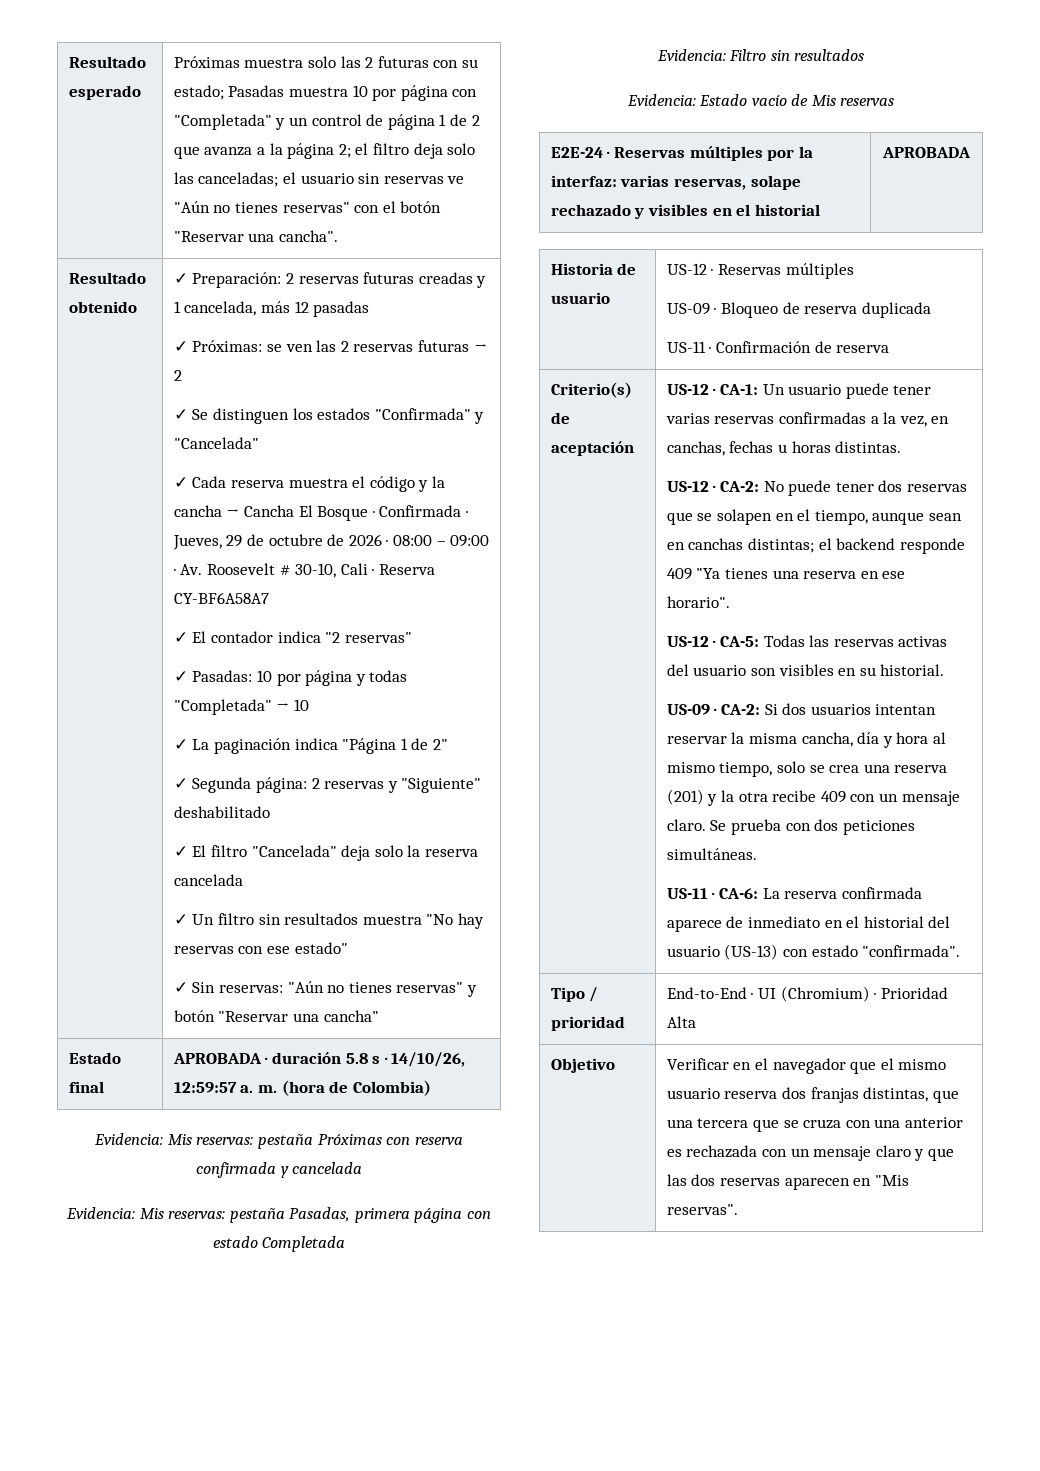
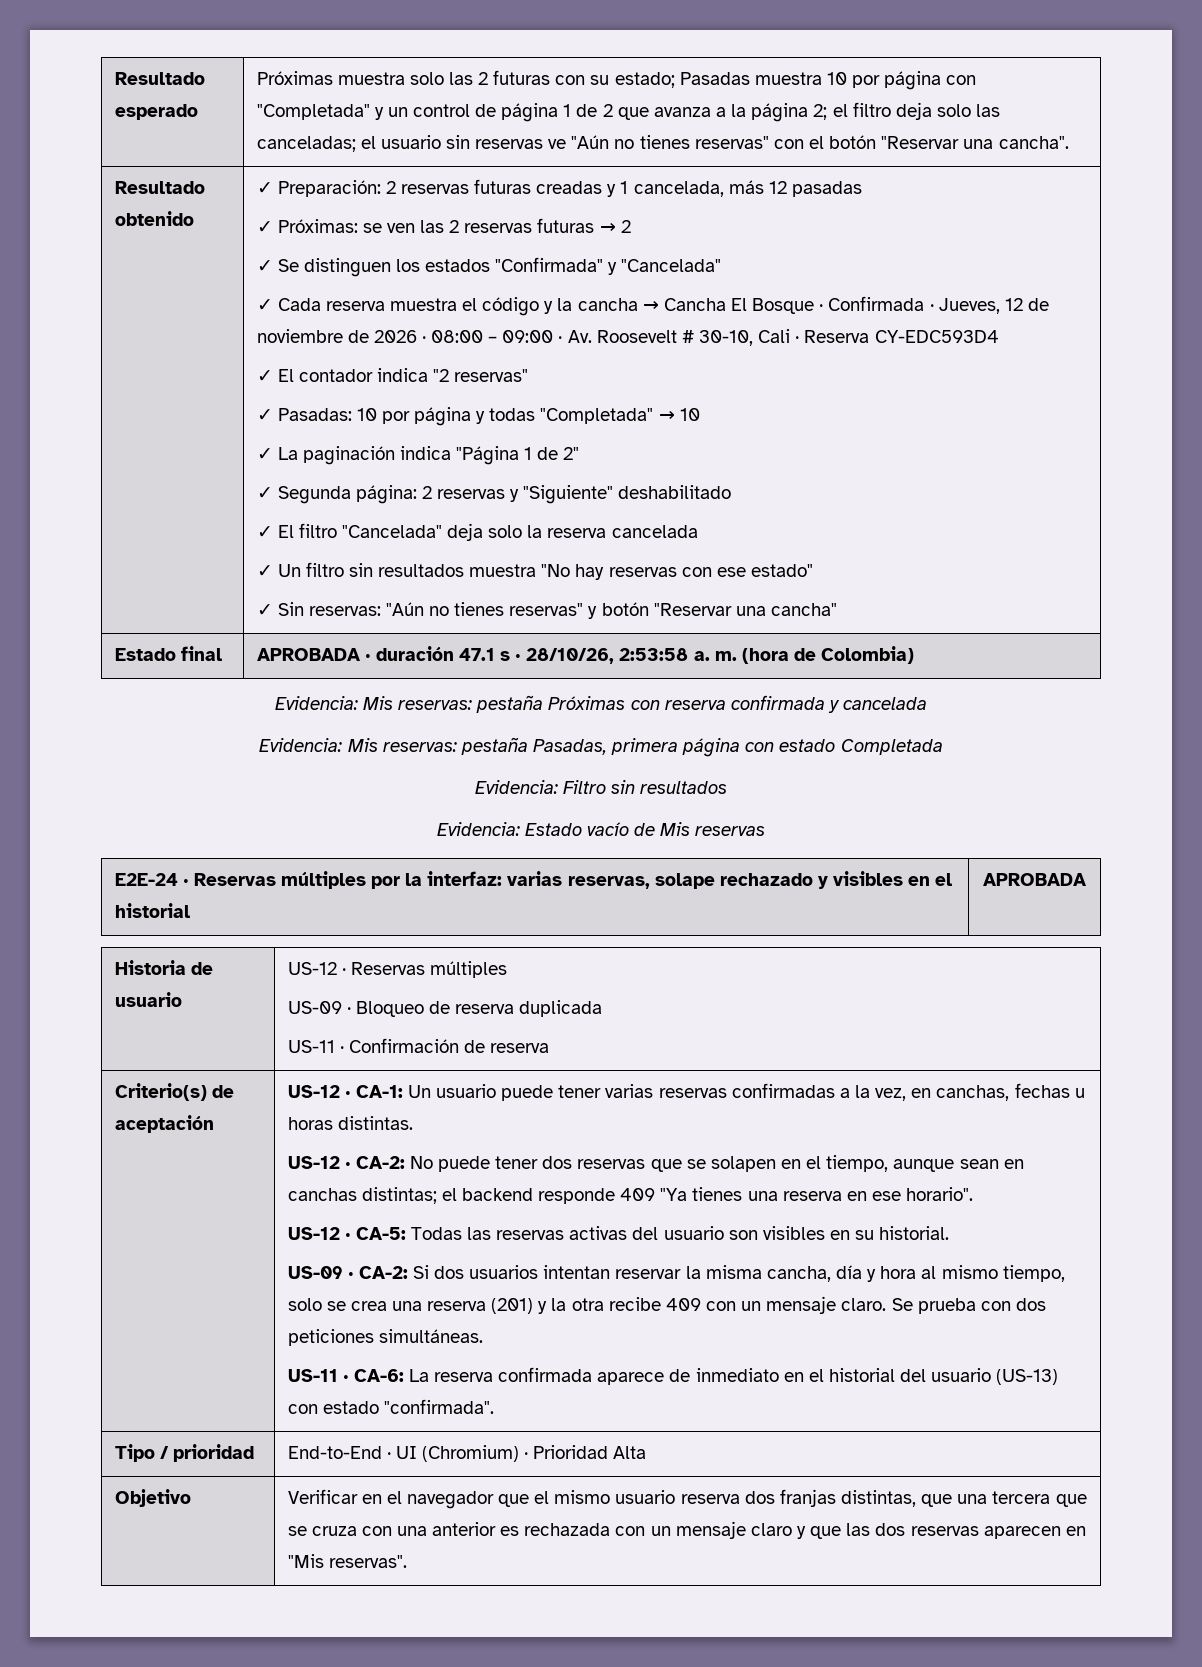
[226,534,323,547] 29 de octubre -> [1004,298,1049,311] [256,329,343,343] 12 de noviembre
[173,592,269,604] CY-BF6A58A7 -> [874,330,999,343] CY-EDC593D4
[345,1053,368,1064] 5.8 -> [458,648,495,661] 47.1
[391,1052,466,1067] [173,1082,237,1093] 14/10/26, 12:59:57 -> [526,648,689,664] 28/10/26, 2:53:58

